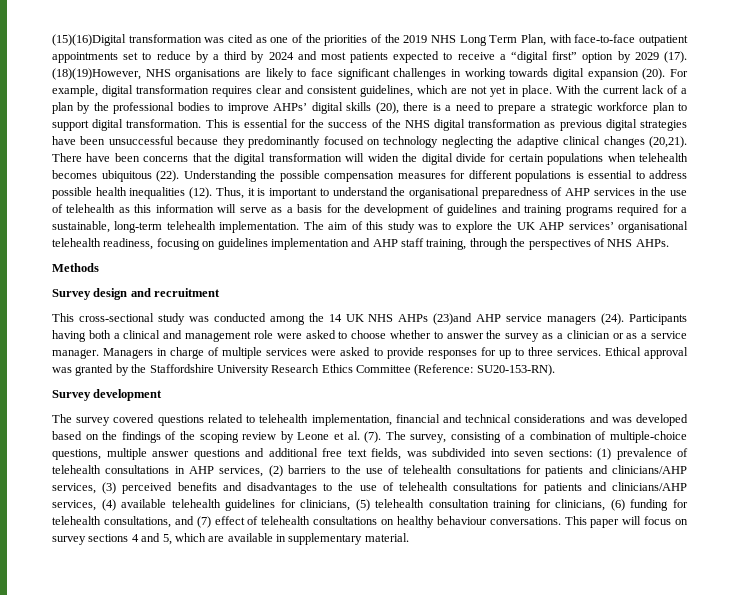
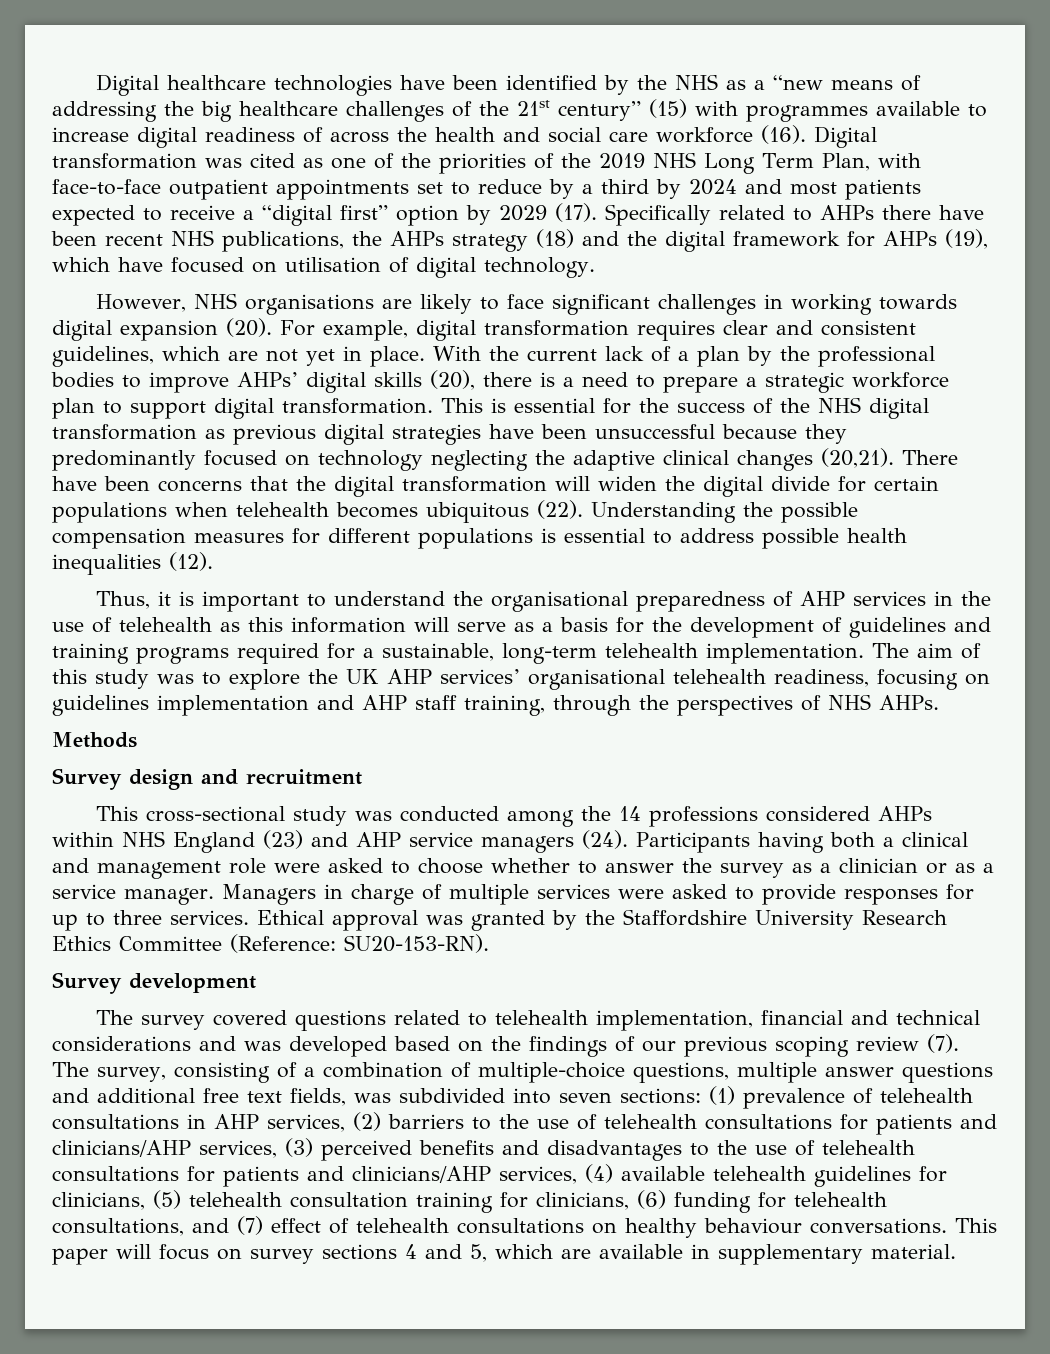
[52,34,126,46] (15)(16)Digital -> [96,74,922,96] [52,99,987,122] [52,125,877,148] Digital healthcare technologies have been identified by the NHS as a “new means of addressing the big healthcare challenges of the 21st century” (15) with programmes available to increase digital readiness of across the health and social care workforce (16). Digital
[52,68,141,80] (18)(19)However, -> [605,204,984,226] [51,229,988,252] [52,257,595,278] [96,294,187,312] Specifically related to AHPs there have been recent NHS publications, the AHPs strategy (18) and the digital framework for AHPs (19), which have focused on utilisation of digital technology. // However,
(213, 193) none -> (213, 561) //
[345,313,473,325] UK NHS AHPs (23)and -> [649,806,933,827] [52,830,348,853] professions considered AHPs within NHS England (23) and
[180,431,360,443] the scoping review by Leone et al. -> [642,1036,919,1057] our previous scoping review

